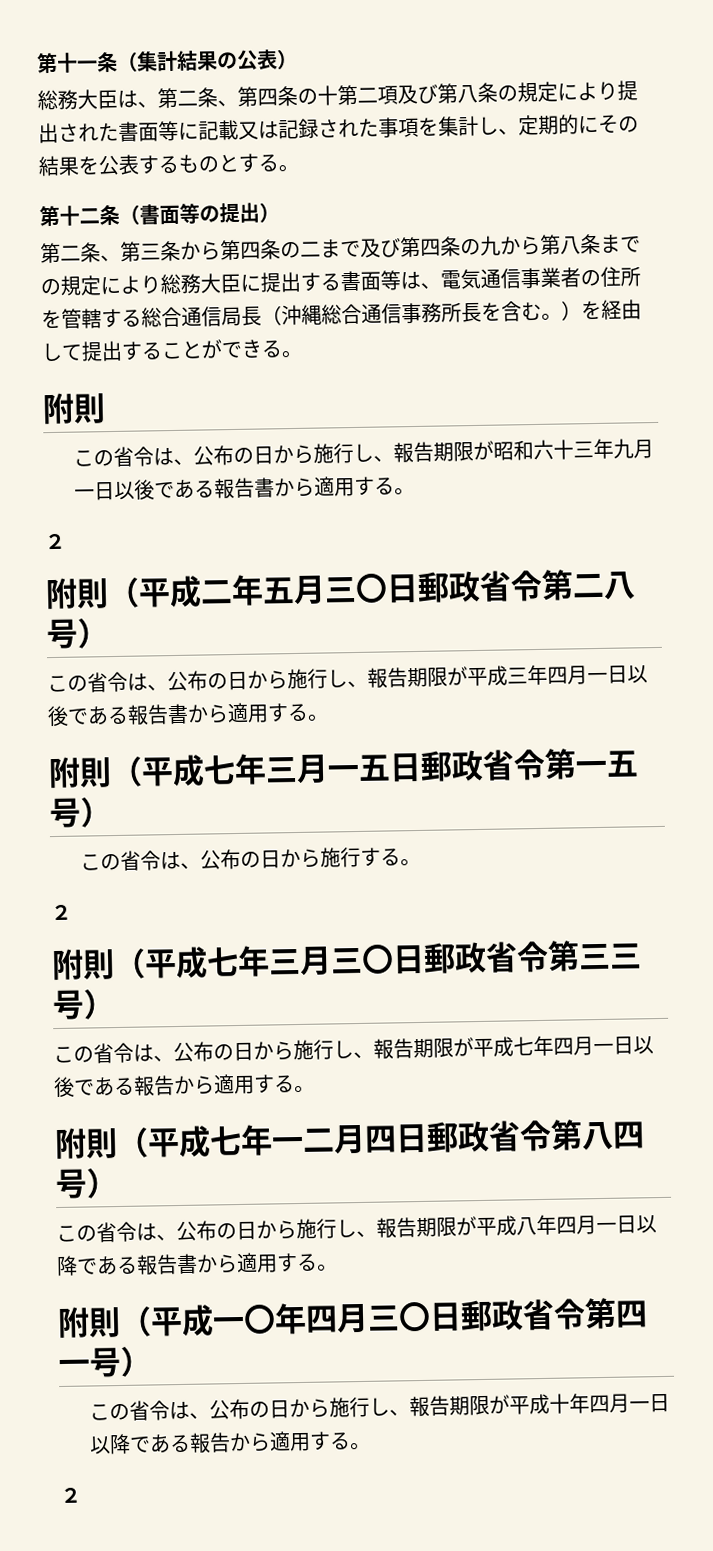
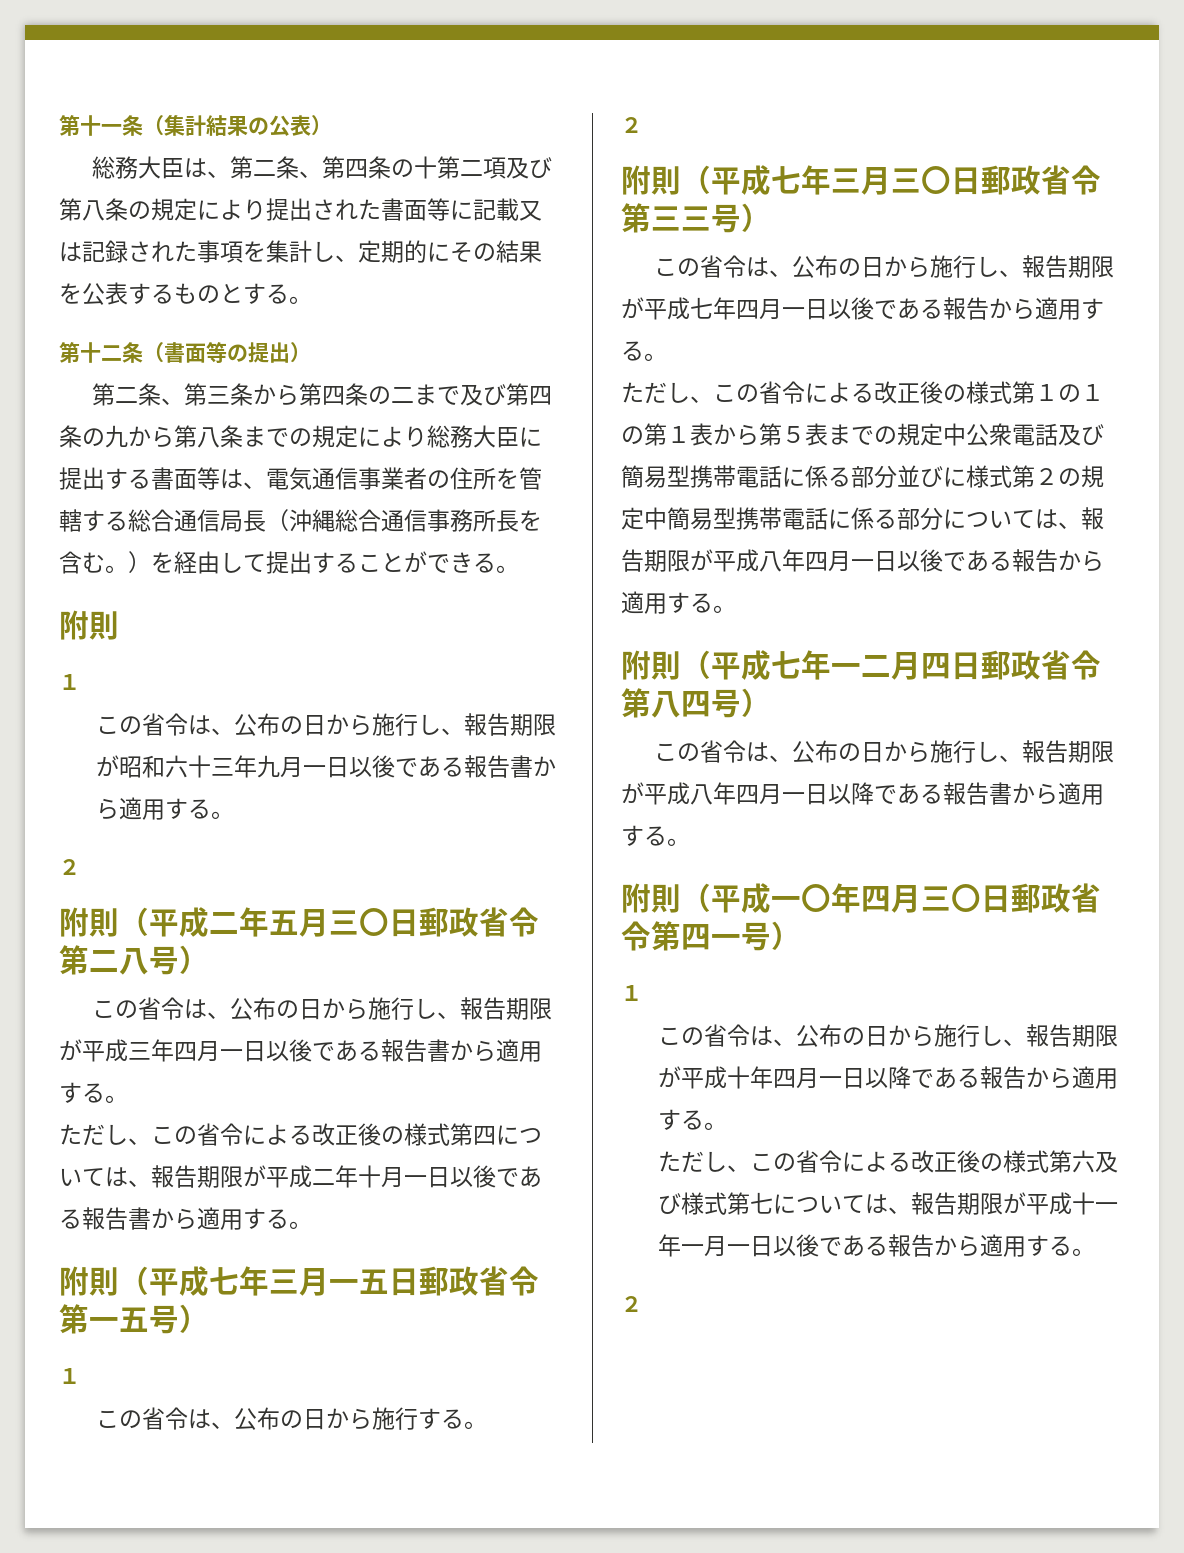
(106, 408) none -> [59,674,80,690] // １
(329, 717) none -> [59,1123,542,1146] [59,1165,542,1188] [59,1207,312,1230] // ただし、この省令による改正後の様式第四については、報告期限が平成二年十月一日以後である報告書から適用する。
(112, 812) none -> [59,1368,80,1384] // １
(315, 1089) none -> [621,381,1104,404] [621,423,1104,446] [621,465,1104,488] [621,507,1104,530] [621,549,1104,572] [621,591,736,614] // ただし、この省令による改正後の様式第１の１の第１表から第５表までの規定中公衆電話及び簡易型携帯電話に係る部分並びに様式第２の規定中簡易型携帯電話に係る部分については、報告期限が平成八年四月一日以後である報告から適用する。
(152, 1361) none -> [621,985,642,1001] // １
(372, 1446) none -> [657,1150,1118,1173] [657,1192,1118,1215] [657,1234,1095,1257] // ただし、この省令による改正後の様式第六及び様式第七については、報告期限が平成十一年一月一日以後である報告から適用する。

